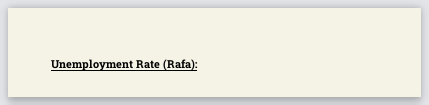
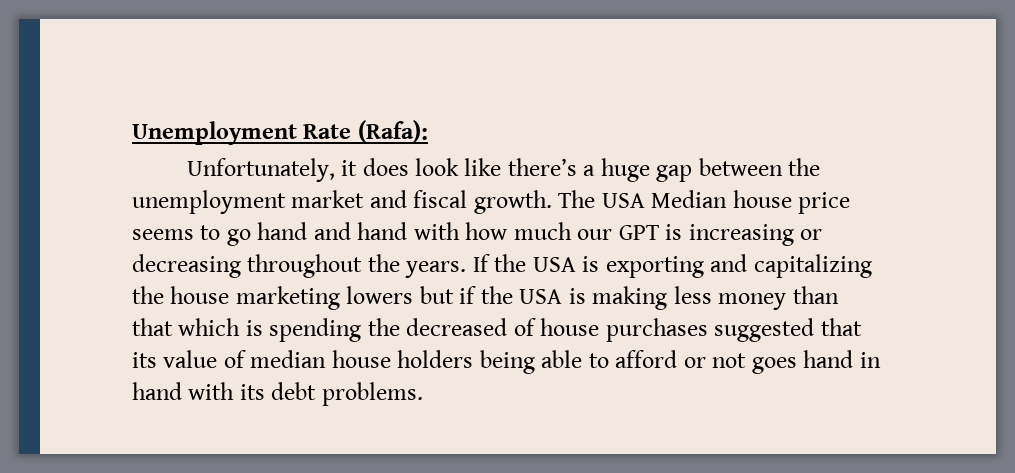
(198, 65) none -> [186,158,821,182] [132,190,851,214] [132,222,823,246] [132,254,872,278] [132,286,839,310] [132,318,862,342] [132,350,881,374] [132,382,423,406] // Unfortunately, it does look like there’s a huge gap between the unemployment market and fiscal growth. The USA Median house price seems to go hand and hand with how much our GPT is increasing or decreasing throughout the years. If the USA is exporting and capitalizing the house marketing lowers but if the USA is making less money than that which is spending the decreased of house purchases suggested that its value of median house holders being able to afford or not goes hand in hand with its debt problems.

